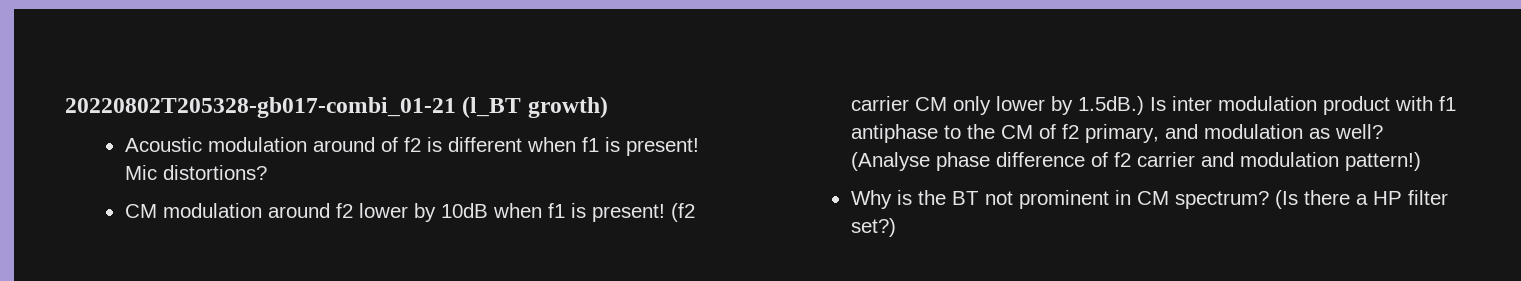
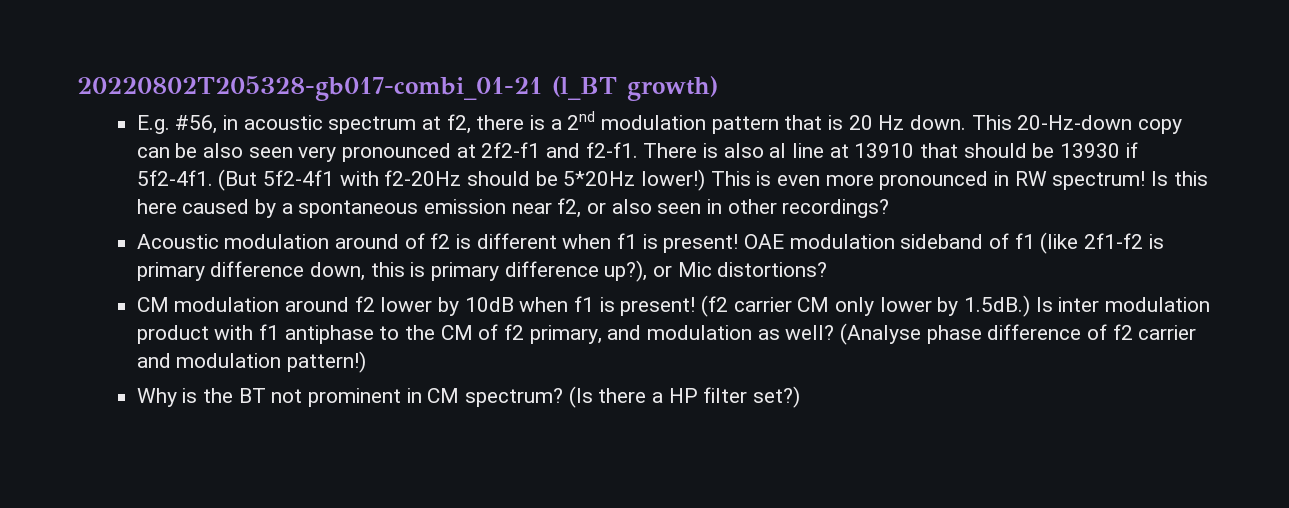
(608, 107) none -> [136,111,1183,134] [136,142,1138,162] [136,169,1208,191] [136,198,890,218] // E.g. #56, in acoustic spectrum at f2, there is a 2nd modulation pattern that is 20 Hz down. This 20-Hz-down copy can be also seen very pronounced at 2f2-f1 and f2-f1. There is also al line at 13910 that should be 13930 if 5f2-4f1. (But 5f2-4f1 with f2-20Hz should be 5*20Hz lower!) This is even more pronounced in RW spectrum! Is this here caused by a spontaneous emission near f2, or also seen in other recordings?
(699, 147) none -> [744,232,1164,254] [136,260,673,282] OAE modulation sideband of f1 (like 2f1-f2 is primary difference down, this is primary difference up?), or

